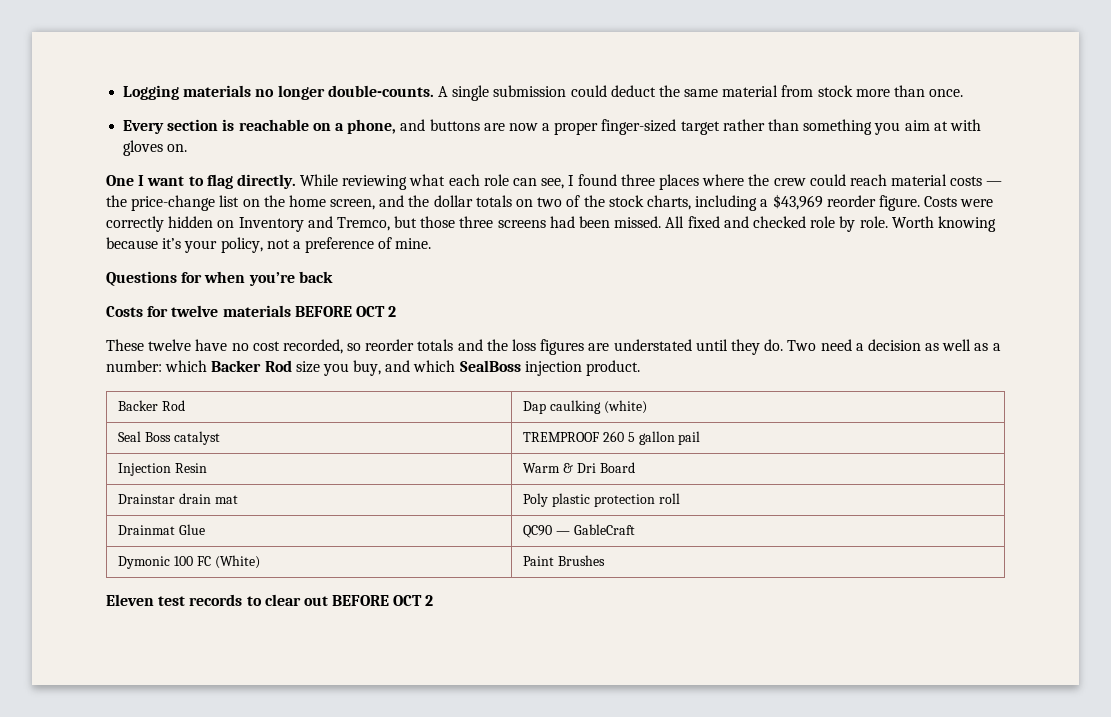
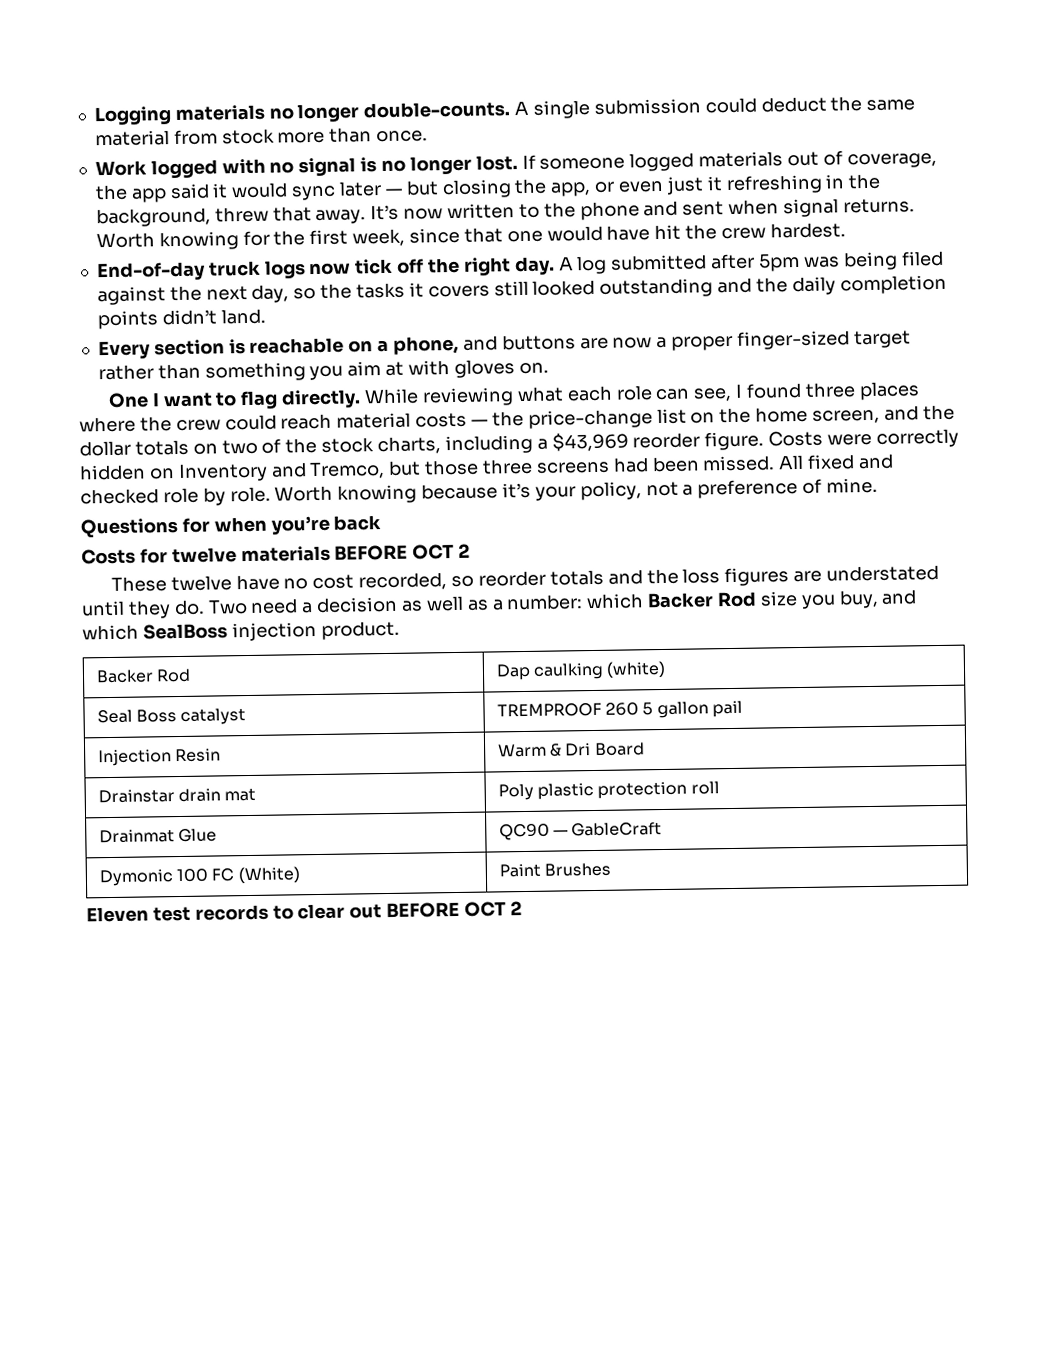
(964, 93) none -> [94,150,937,179] [94,173,882,203] [95,198,915,228] [95,222,846,251] [96,250,944,282] [96,274,947,306] [96,308,266,330] // Work logged with no signal is no longer lost. If someone logged materials out of coverage, the app said it would sync later — but closing the app, or even just it refreshing in the background, threw that away. It’s now written to the phone and sent when signal returns. Worth knowing for the first week, since that one would have hit the crew hardest. // End-of-day truck logs now tick off the right day. A log submitted after 5pm was being filed against the next day, so the tasks it covers still looked outstanding and the daily completion points didn’t land.

